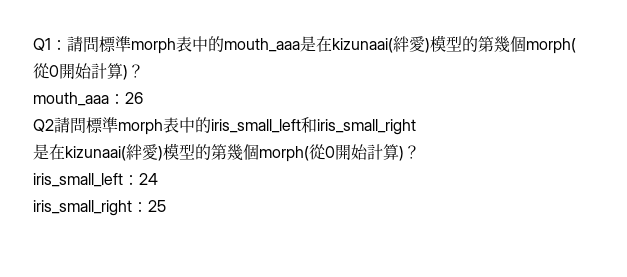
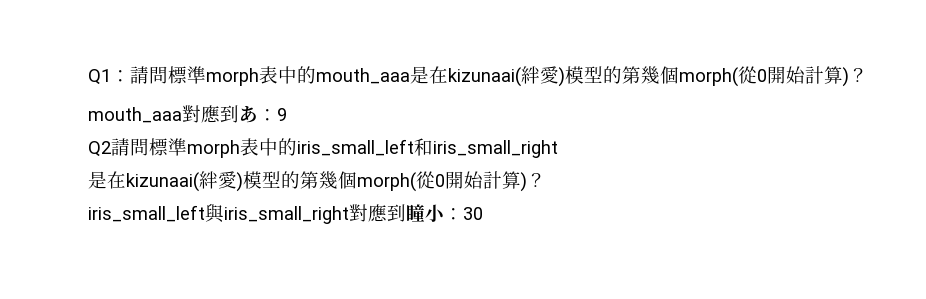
[109,92,143,104] ：26 -> [182,105,287,123] 對應到あ：9
[123,173,158,185] [33,200,166,216] ：24 // iris_small_right：25 -> [205,203,483,224] 與iris_small_right對應到瞳小：30

